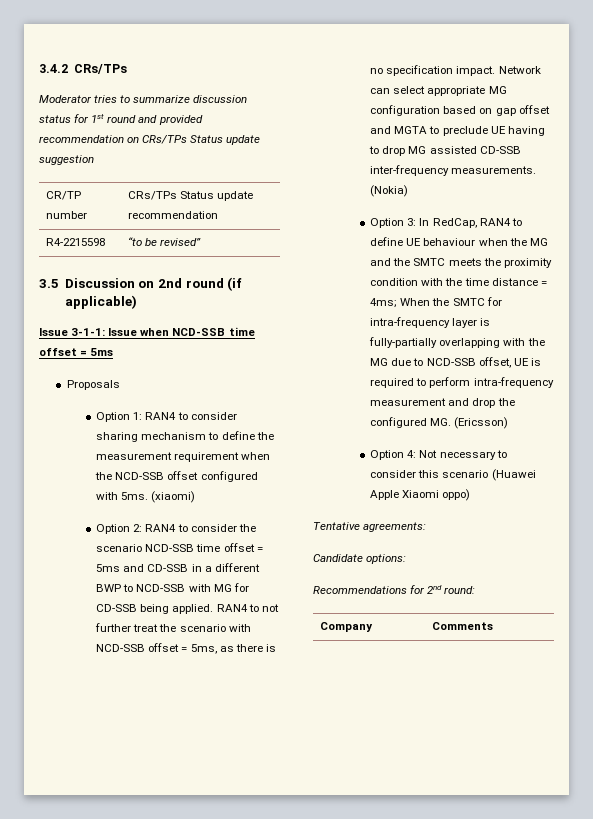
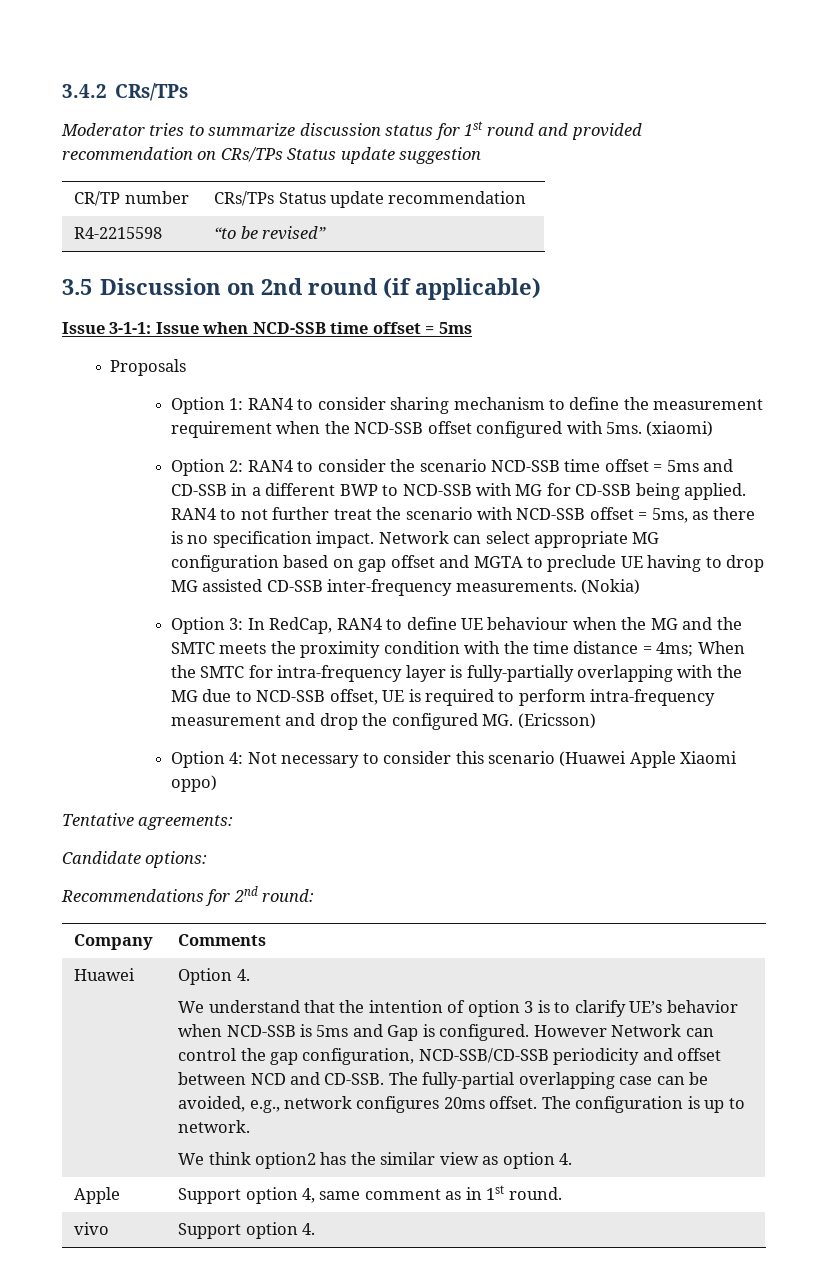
(494, 626) none -> [74,968,136,981] [178,968,250,985] [178,1000,738,1017] [178,1024,714,1041] [178,1048,722,1065] [178,1072,709,1089] [178,1096,745,1113] [178,1120,251,1133] [178,1152,573,1169] [74,1187,121,1204] [178,1185,562,1204] [74,1222,110,1235] [178,1222,315,1239] // Huawei | Option 4. // We understand that the intention of option 3 is to clarify UE’s behavior when NCD-SSB is 5ms and Gap is configured. However Network can control the gap configuration, NCD-SSB/CD-SSB periodicity and offset between NCD and CD-SSB. The fully-partial overlapping case can be avoided, e.g., network configures 20ms offset. The configuration is up to network. // We think option2 has the similar view as option 4. // Apple | Support option 4, same comment as in 1st round. // vivo | Support option 4.

